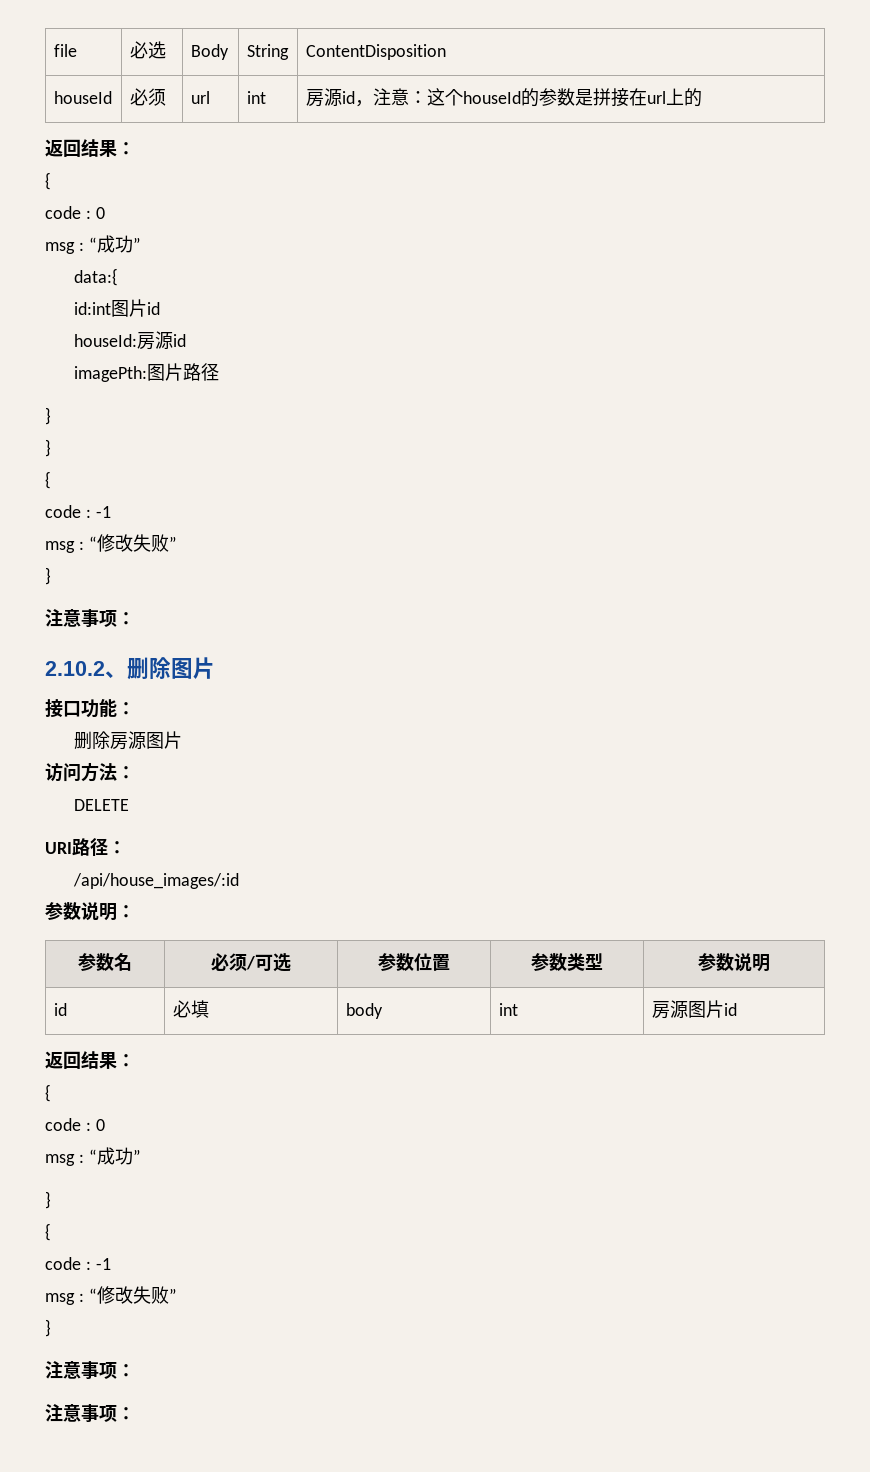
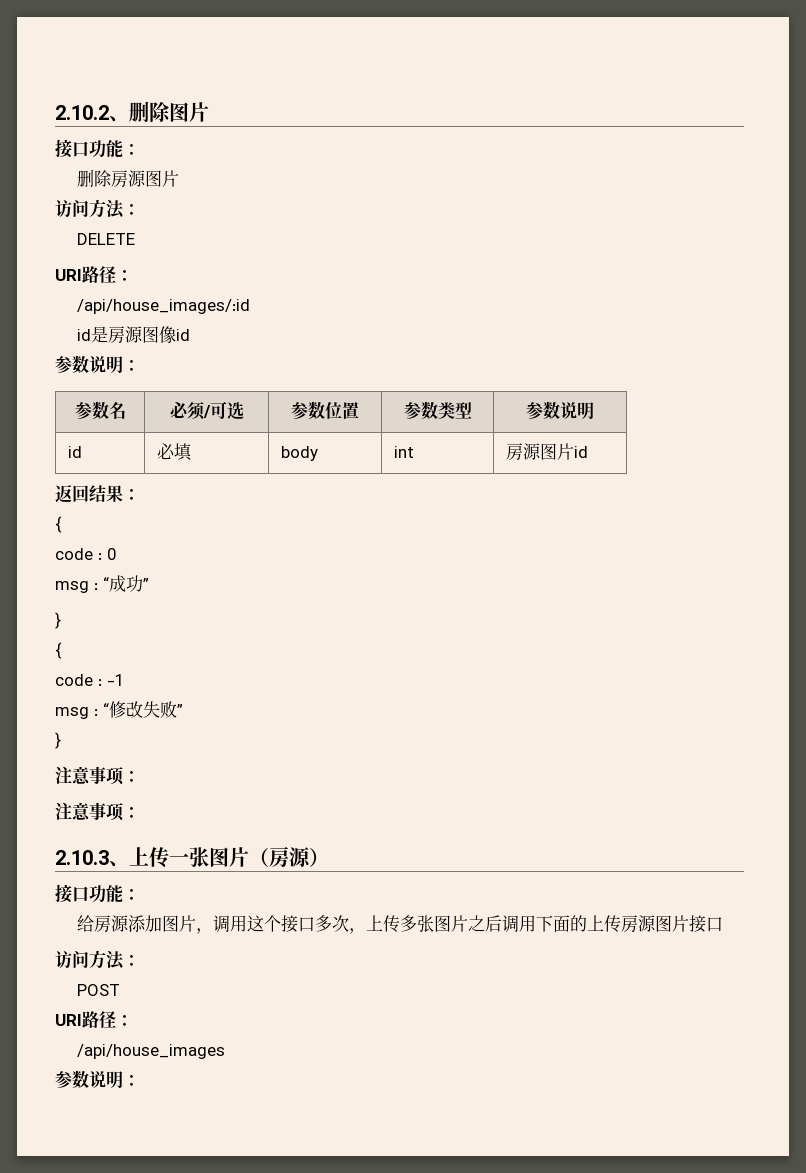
[53,44,77,57] [129,41,166,59] [190,44,229,60] [246,44,289,60] [305,44,446,60] [53,91,112,104] [129,88,166,106] [190,91,210,104] [246,91,266,104] [305,88,702,107] [45,139,135,157] [45,172,51,190] [45,206,105,219] [45,235,141,254] [74,268,119,286] [74,299,161,317] [74,331,187,350] [74,363,220,382] [45,407,51,425] [45,439,51,457] [45,471,51,489] [45,505,111,518] [45,534,177,553] [45,567,51,585] [45,609,135,627] file | 必选 | Body | String | ContentDisposition // houseId | 必须 | url | int | 房源id，注意：这个houseId的参数是拼接在url上的 // 返回结果： // { // code : 0 // msg : “成功” // data:{ // id:int图片id // houseId:房源id // imagePth:图片路径 // } // } // { // code : -1 // msg : “修改失败” // } // 注意事项： // -> (55, 112) none
(240, 881) none -> [77,326,191,344] // id是房源图像id
(135, 1413) none -> [55,846,329,868] [55,884,140,903] [77,915,724,934] [55,950,140,970] [77,984,121,996] [55,1011,133,1028] [77,1044,226,1059] [55,1070,140,1089] // 2.10.3、上传一张图片（房源） // 接口功能： // 给房源添加图片，调用这个接口多次，上传多张图片之后调用下面的上传房源图片接口 // 访问方法： // POST // URI路径： // /api/house_images // 参数说明：

